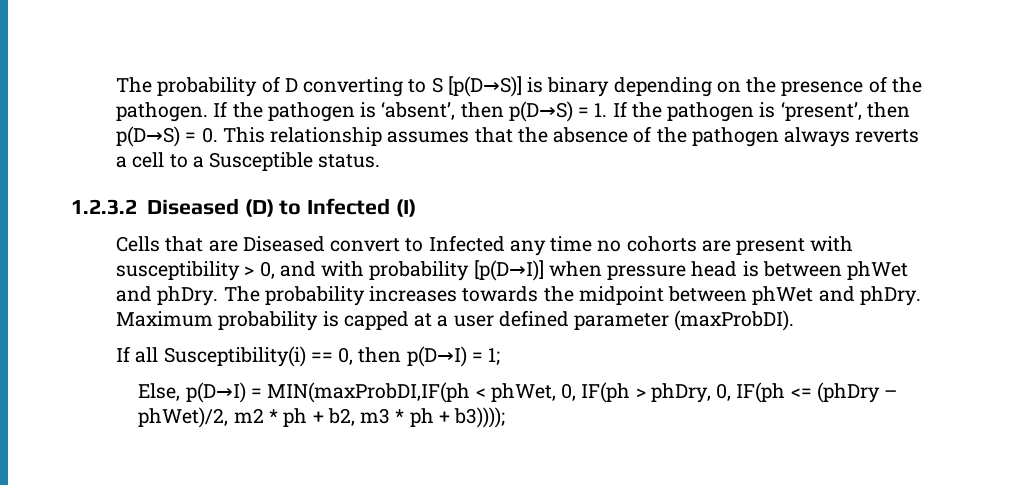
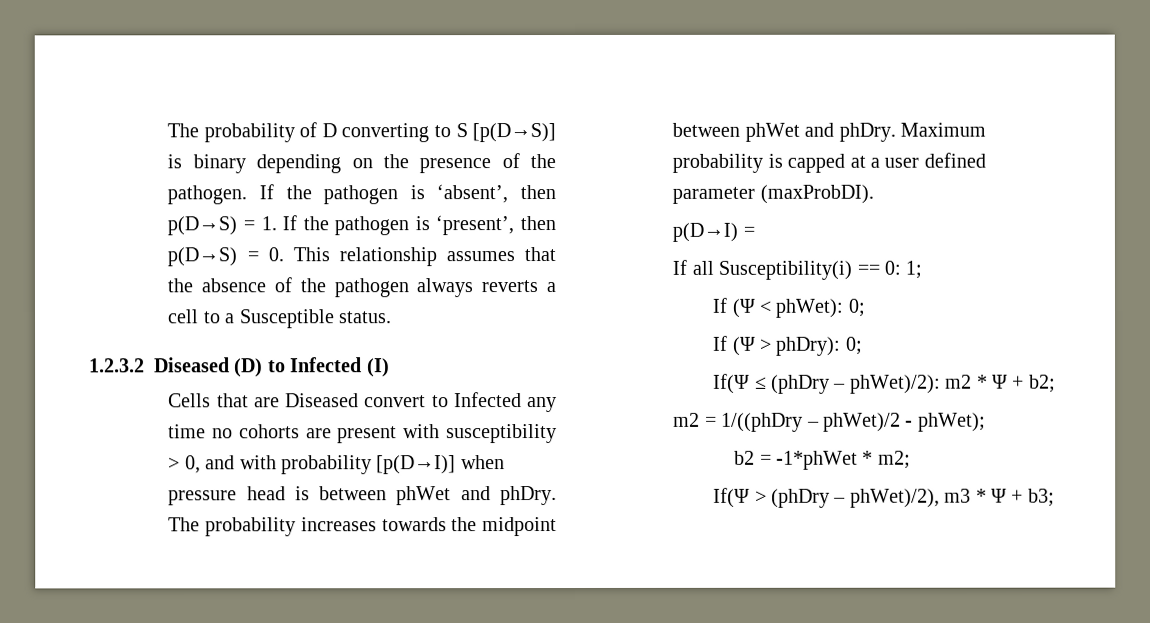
(795, 320) none -> [672,222,755,242] // p(D→I) =
[338,346,501,367] [138,382,898,403] [138,407,229,428] 0, then p(D→I) = 1; // Else, p(D→I) = MIN(maxProbDI,IF(ph < phWet, 0, IF(ph > phDry, 0, IF(ph <= (phDry – phWet)/2, -> [884,260,923,279] [712,297,866,318] [713,335,863,356] [713,373,941,394] 0: 1; // If (Ψ < phWet): 0; // If (Ψ > phDry): 0; // If(Ψ ≤ (phDry – phWet)/2):
[283,407,506,428] ph + b2, m3 * ph + b3)))); -> [991,374,1056,393] [673,412,986,432] [734,450,911,470] [713,487,1055,508] Ψ + b2; // m2 = 1/((phDry – phWet)/2 - phWet); // b2 = -1*phWet * m2; // If(Ψ > (phDry – phWet)/2), m3 * Ψ + b3;

